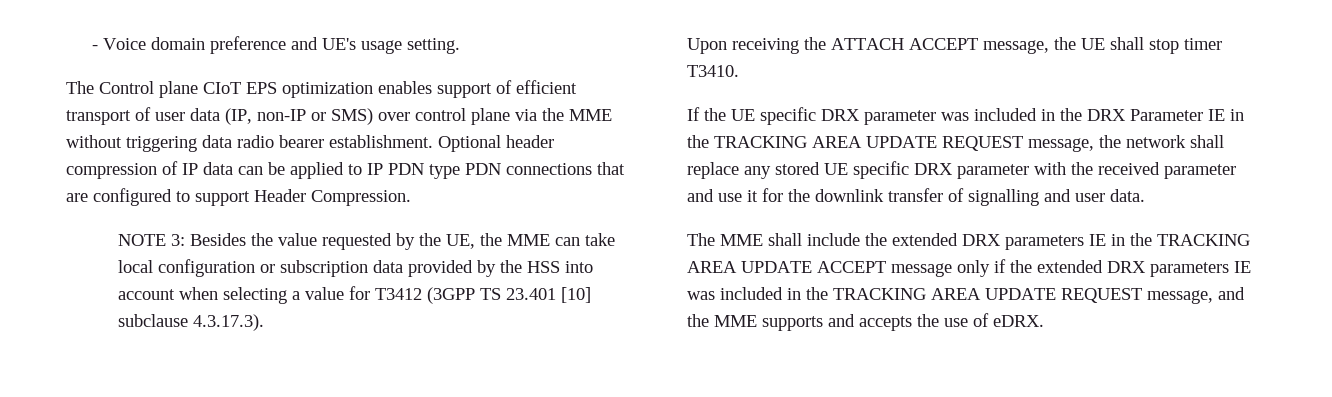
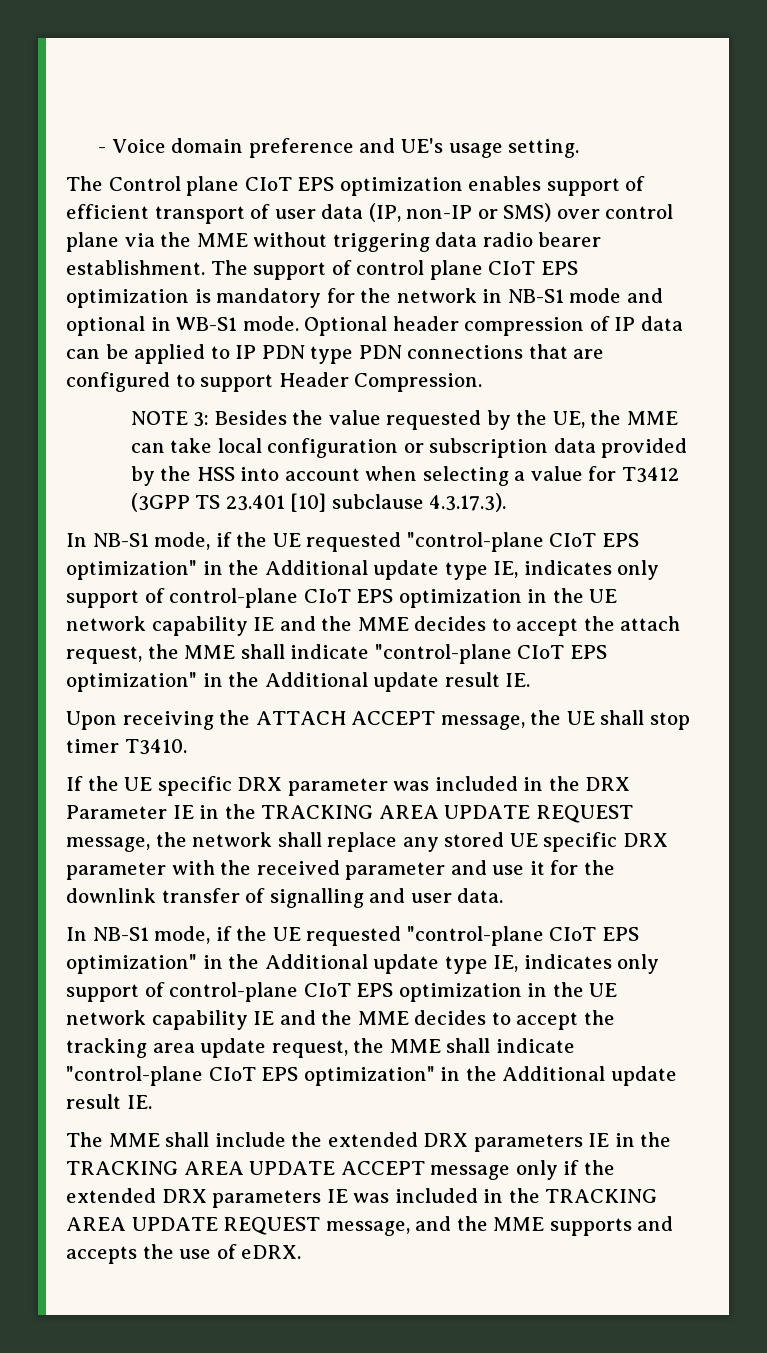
(433, 141) none -> [210,260,578,280] [66,288,663,308] [66,316,299,336] The support of control plane CIoT EPS optimization is mandatory for the network in NB-S1 mode and optional in WB-S1 mode.
(265, 322) none -> [66,532,639,552] [66,560,660,580] [66,588,618,608] [66,616,681,636] [66,644,607,664] [66,672,531,692] // In NB-S1 mode, if the UE requested "control-plane CIoT EPS optimization" in the Additional update type IE, indicates only support of control-plane CIoT EPS optimization in the UE network capability IE and the MME decides to accept the attach request, the MME shall indicate "control-plane CIoT EPS optimization" in the Additional update result IE.
(1145, 195) none -> [66,926,639,946] [66,954,660,974] [66,982,618,1002] [66,1010,615,1030] [66,1038,575,1058] [66,1066,677,1086] [66,1094,152,1109] // In NB-S1 mode, if the UE requested "control-plane CIoT EPS optimization" in the Additional update type IE, indicates only support of control-plane CIoT EPS optimization in the UE network capability IE and the MME decides to accept the tracking area update request, the MME shall indicate "control-plane CIoT EPS optimization" in the Additional update result IE.

